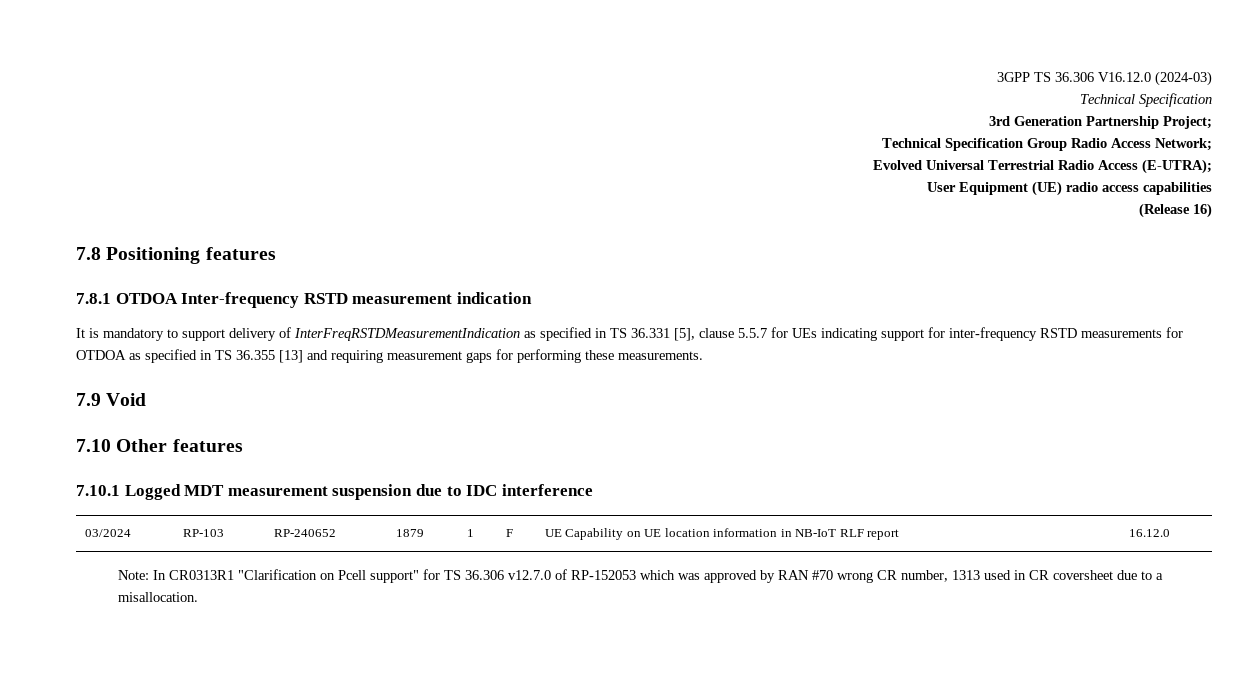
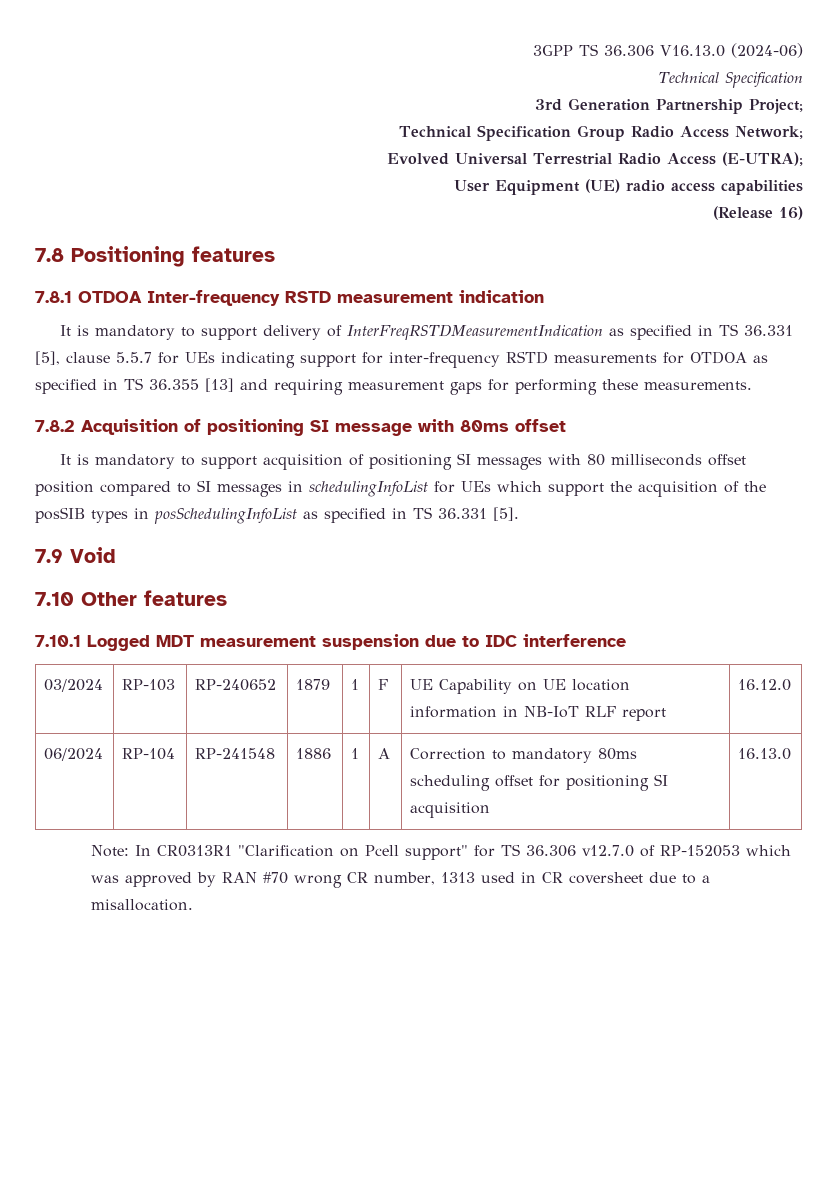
[1098,71,1212,86] V16.12.0 (2024-03) -> [660,43,803,58] V16.13.0 (2024-06)
(703, 355) none -> [35,419,566,436] [59,453,746,470] [35,480,766,497] [35,507,519,524] // 7.8.2 Acquisition of positioning SI message with 80ms offset // It is mandatory to support acquisition of positioning SI messages with 80 milliseconds offset position compared to SI messages in schedulingInfoList for UEs which support the acquisition of the posSIB types in posSchedulingInfoList as specified in TS 36.331 [5].
(1170, 533) none -> [44,748,104,761] [122,748,176,760] [195,748,276,759] [296,748,332,759] [351,748,360,759] [378,748,391,759] [410,748,638,763] [410,774,669,791] [410,802,491,818] [738,748,792,760] // 06/2024 | RP-104 | RP-241548 | 1886 | 1 | A | Correction to mandatory 80ms scheduling offset for positioning SI acquisition | 16.13.0

